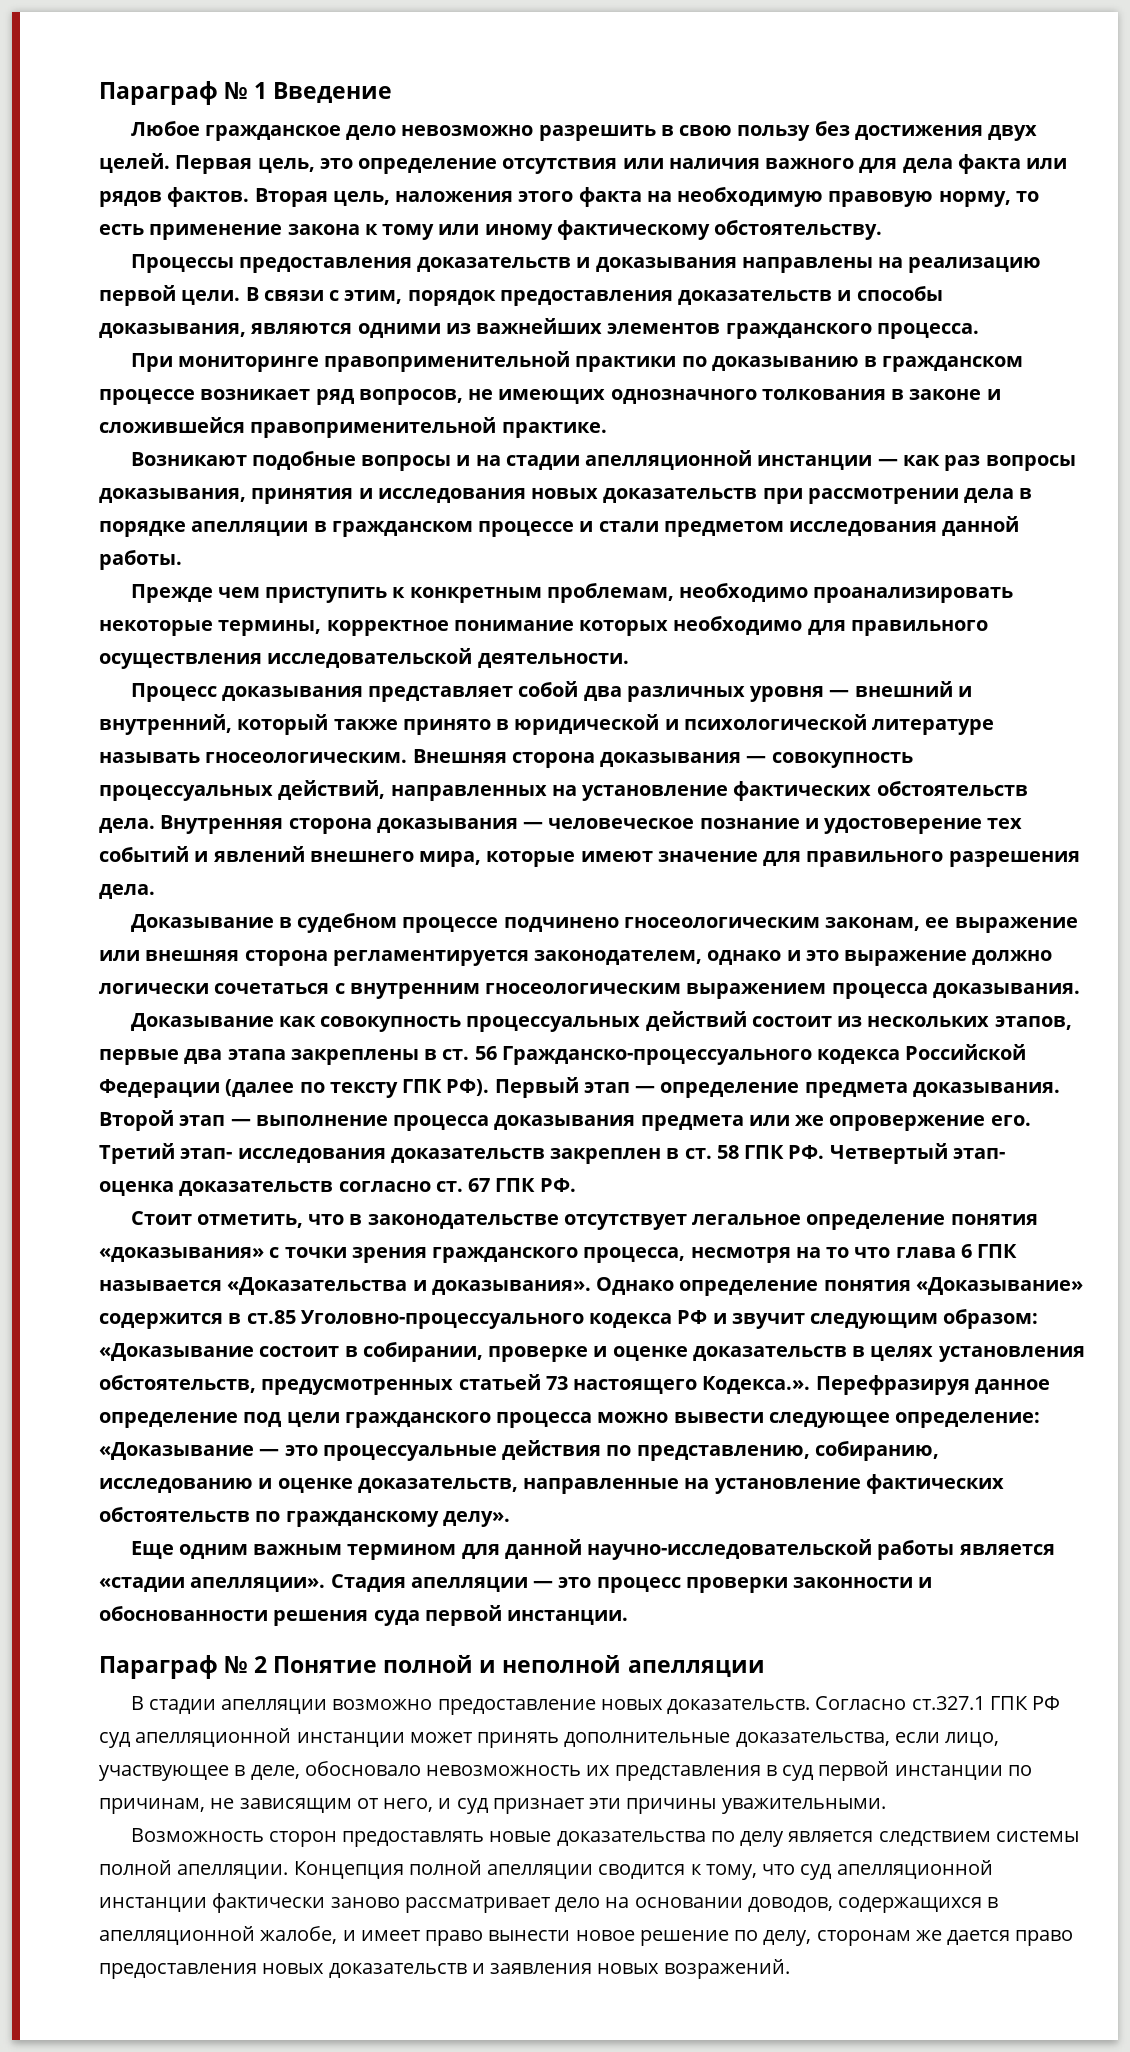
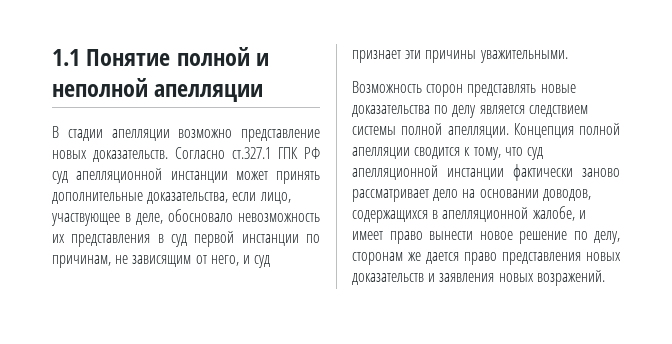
[99,81,393,105] [130,121,1038,141] [99,153,1068,174] [99,187,1039,207] [99,220,883,240] [130,254,1042,273] [99,285,943,306] [99,318,979,339] [130,351,1024,372] [99,389,1001,405] [99,417,607,438] [130,450,1076,471] [99,488,1033,504] [99,516,1020,537] [99,550,182,570] [130,583,1014,603] [99,616,988,636] [99,648,629,669] [130,681,973,702] [99,714,995,735] [99,749,913,768] [99,780,1028,801] [99,815,1023,834] [99,846,1080,867] [99,884,155,899] [130,913,1078,933] [99,950,1053,966] [99,983,1080,999] [130,1011,1072,1032] [99,1044,1027,1065] [99,1077,1060,1098] [99,1110,1031,1131] [99,1143,1005,1164] [99,1178,576,1196] [130,1211,1038,1230] [99,1244,1018,1263] [99,1277,1083,1296] [99,1309,1039,1329] [99,1342,1085,1362] [99,1374,1050,1395] [99,1412,1041,1428] [99,1440,939,1461] [99,1474,1004,1494] [99,1507,510,1527] [130,1539,1055,1560] [99,1574,933,1593] [99,1605,629,1626] [99,1655,268,1679] Параграф № 1 Введение // Любое гражданское дело невозможно разрешить в свою пользу без достижения двух целей. Первая цель, это определение отсутствия или наличия важного для дела факта или рядов фактов. Вторая цель, наложения этого факта на необходимую правовую норму, то есть применение закона к тому или иному фактическому обстоятельству. // Процессы предоставления доказательств и доказывания направлены на реализацию первой цели. В связи с этим, порядок предоставления доказательств и способы доказывания, являются одними из важнейших элементов гражданского процесса. // При мониторинге правоприменительной практики по доказыванию в гражданском процессе возникает ряд вопросов, не имеющих однозначного толкования в законе и сложившейся правоприменительной практике. // Возникают подобные вопросы и на стадии апелляционной инстанции — как раз вопросы доказывания, принятия и исследования новых доказательств при рассмотрении дела в порядке апелляции в гражданском процессе и стали предметом исследования данной работы. // Прежде чем приступить к конкретным проблемам, необходимо проанализировать некоторые термины, корректное понимание которых необходимо для правильного осуществления исследовательской деятельности. // Процесс доказывания представляет собой два различных уровня — внешний и внутренний, который также принято в юридической и психологической литературе называть гносеологическим. Внешняя сторона доказывания — совокупность процессуальных действий, направленных на установление фактических обстоятельств дела. Внутренняя сторона доказывания — человеческое познание и удостоверение тех событий и явлений внешнего мира, которые имеют значение для правильного разрешения дела. // Доказывание в судебном процессе подчинено гносеологическим законам, ее выражение или внешняя сторона регламентируется законодателем, однако и это выражение должно логически сочетаться с внутренним гносеологическим выражением процесса доказывания. // Доказывание как совокупность процессуальных действий состоит из нескольких этапов, первые два этапа закреплены в ст. 56 Гражданско-процессуального кодекса Российской Федерации (далее по тексту ГПК РФ). Первый этап — определение предмета доказывания. Второй этап — выполнение процесса доказывания предмета или же опровержение его. Третий этап- исследования доказательств закреплен в ст. 58 ГПК РФ. Четвертый этап- оценка доказательств согласно ст. 67 ГПК РФ. // Стоит отметить, что в законодательстве отсутствует легальное определение понятия «доказывания» с точки зрения гражданского процесса, несмотря на то что глава 6 ГПК называется «Доказательства и доказывания». Однако определение понятия «Доказывание» содержится в ст.85 Уголовно-процессуального кодекса РФ и звучит следующим образом: «Доказывание состоит в собирании, проверке и оценке доказательств в целях установления обстоятельств, предусмотренных статьей 73 настоящего Кодекса.». Перефразируя данное определение под цели гражданского процесса можно вывести следующее определение: «Доказывание — это процессуальные действия по представлению, собиранию, исследованию и оценке доказательств, направленные на установление фактических обстоятельств по гражданскому делу». // Еще одним важным термином для данной научно-исследовательской работы является «стадии апелляции». Стадия апелляции — это процесс проверки законности и обоснованности решения суда первой инстанции. // Параграф № 2 -> [52,49,80,66] 1.1
[437,1699,596,1715] предоставление -> [241,129,320,142] представление
[342,1831,485,1847] предоставлять -> [467,84,537,97] представлять
[99,1963,257,1979] предоставления -> [502,252,581,265] представления

